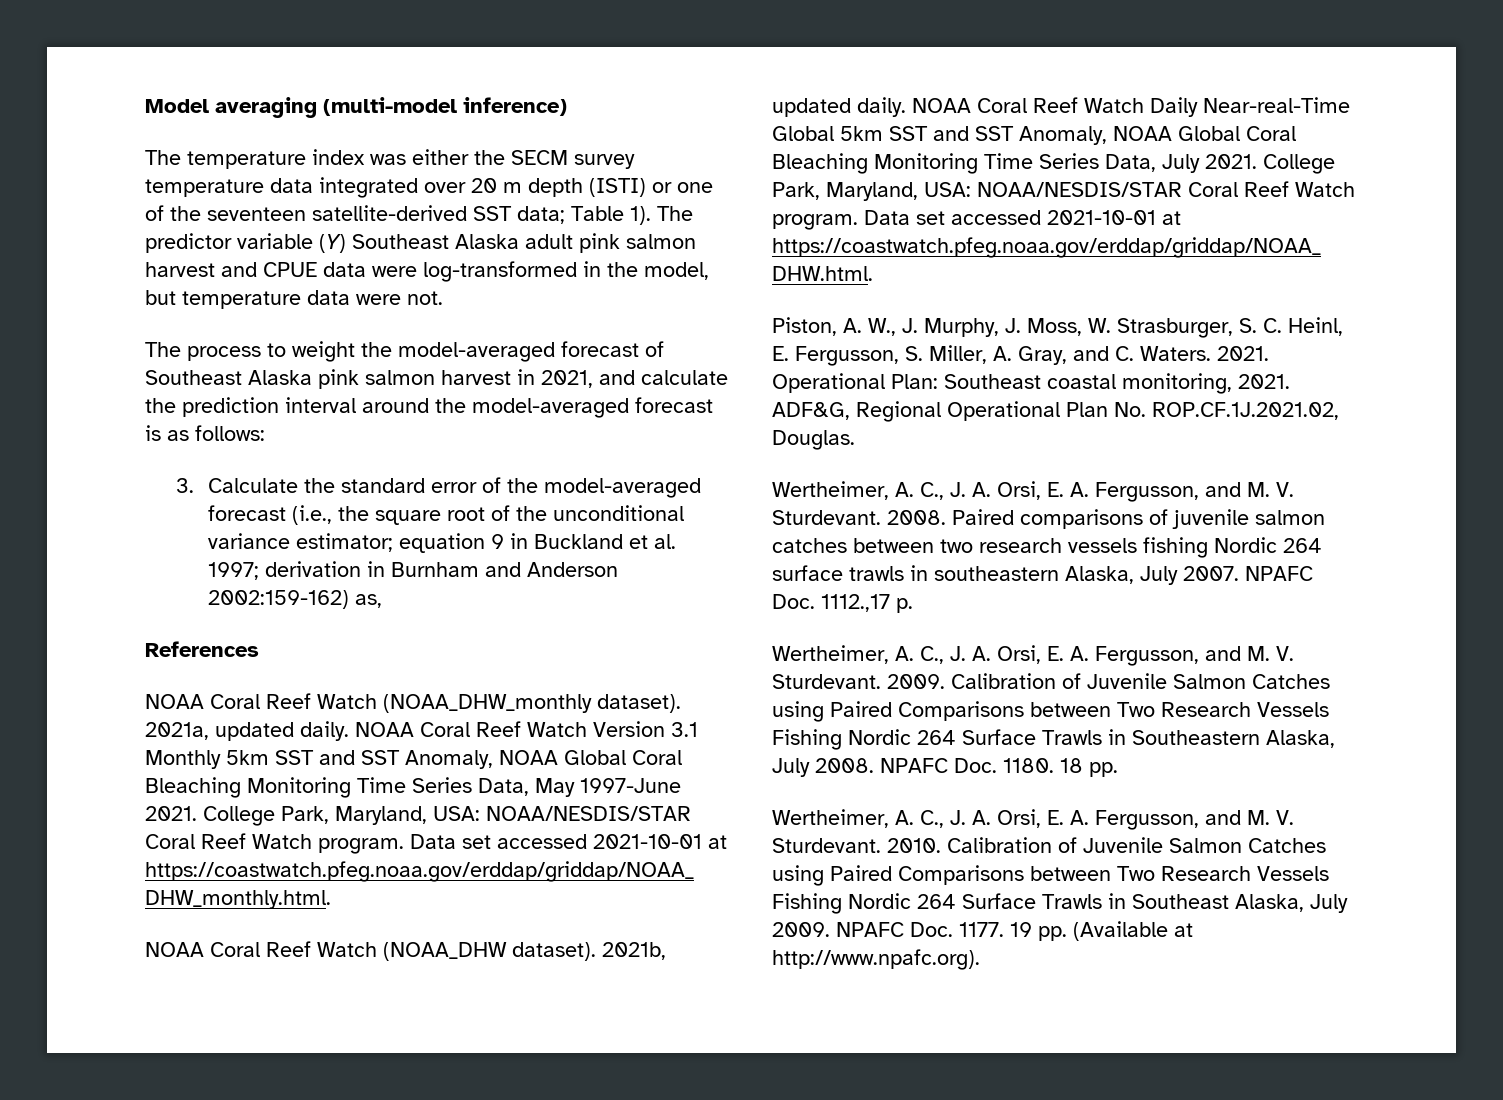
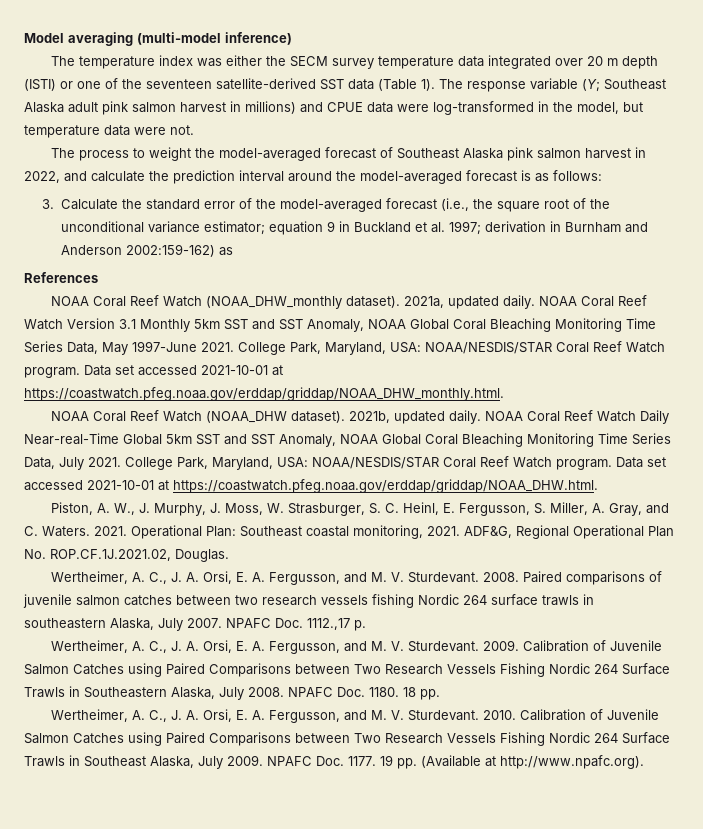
[517,206,693,225] [145,233,346,253] data; Table 1). The predictor variable (Y) -> [348,78,600,92] data (Table 1). The response variable (Y;
(215, 269) none -> [230,101,296,114] in millions)
[541,370,593,388] 2021, -> [24,171,60,183] 2022,
[354,594,382,608] as, -> [218,247,233,256] as

